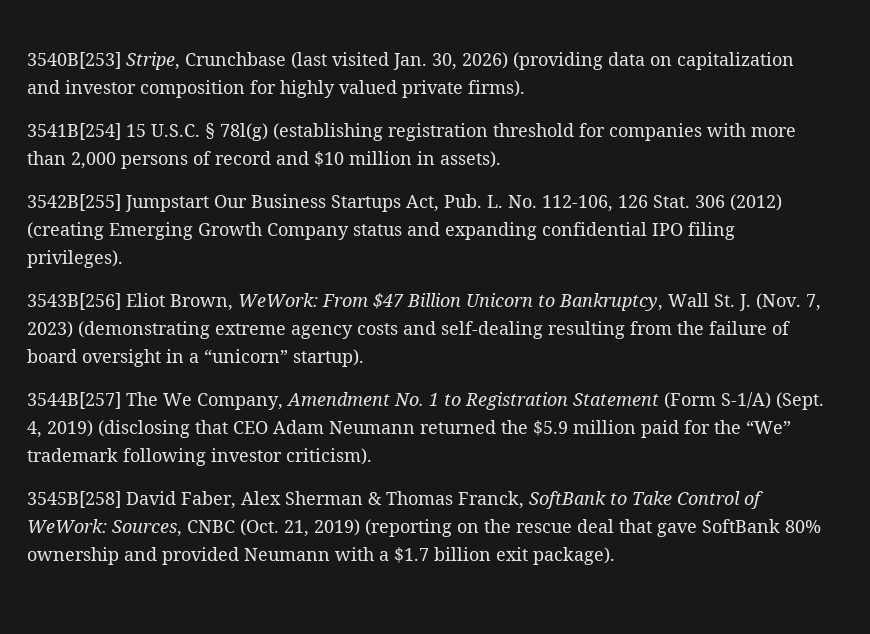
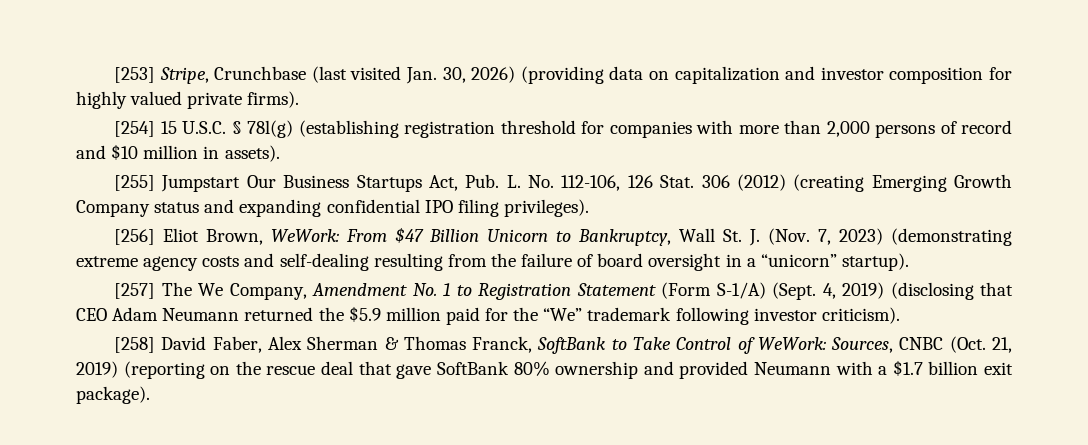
[27,52,121,69] 3540B[253] -> [114,67,156,83] [253]
[27,123,121,140] 3541B[254] -> [114,121,156,137] [254]
[27,194,121,211] 3542B[255] -> [114,175,156,191] [255]
[27,293,121,310] 3543B[256] -> [114,229,156,245] [256]
[27,392,121,409] 3544B[257] -> [114,283,156,299] [257]
[27,491,121,508] 3545B[258] -> [114,337,156,353] [258]

